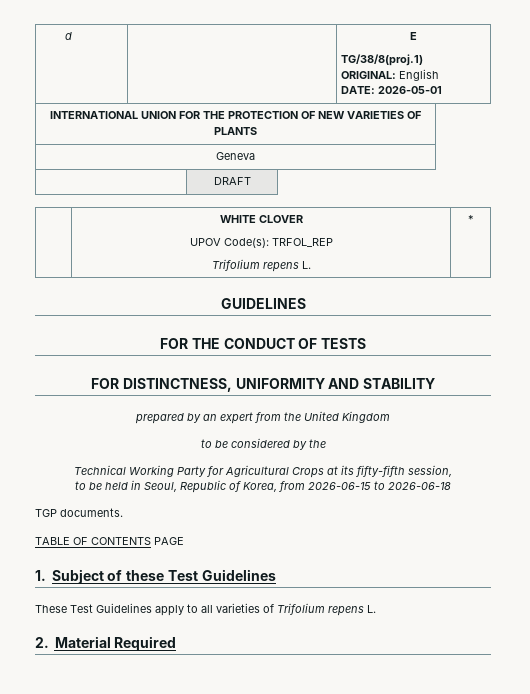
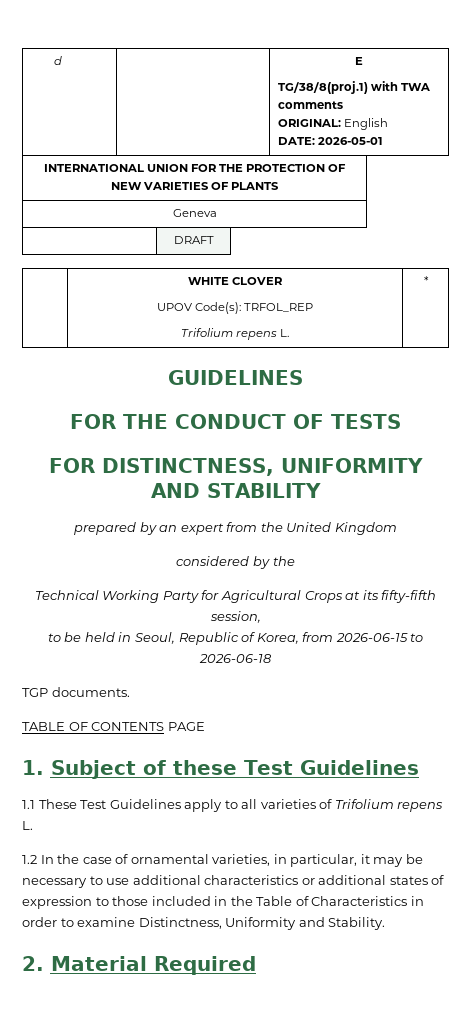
(423, 60) none -> [370,81,430,91] [277,101,343,109] with TWA comments
[200,439,228,448] to be -> (397, 528) none
(276, 575) none -> [22,800,35,809] 1.1
(376, 609) none -> [22,854,423,867] [22,875,445,888] [22,896,424,909] [22,917,386,930] // 1.2 In the case of ornamental varieties, in particular, it may be necessary to use additional characteristics or additional states of expression to those included in the Table of Characteristics in order to examine Distinctness, Uniformity and Stability.

